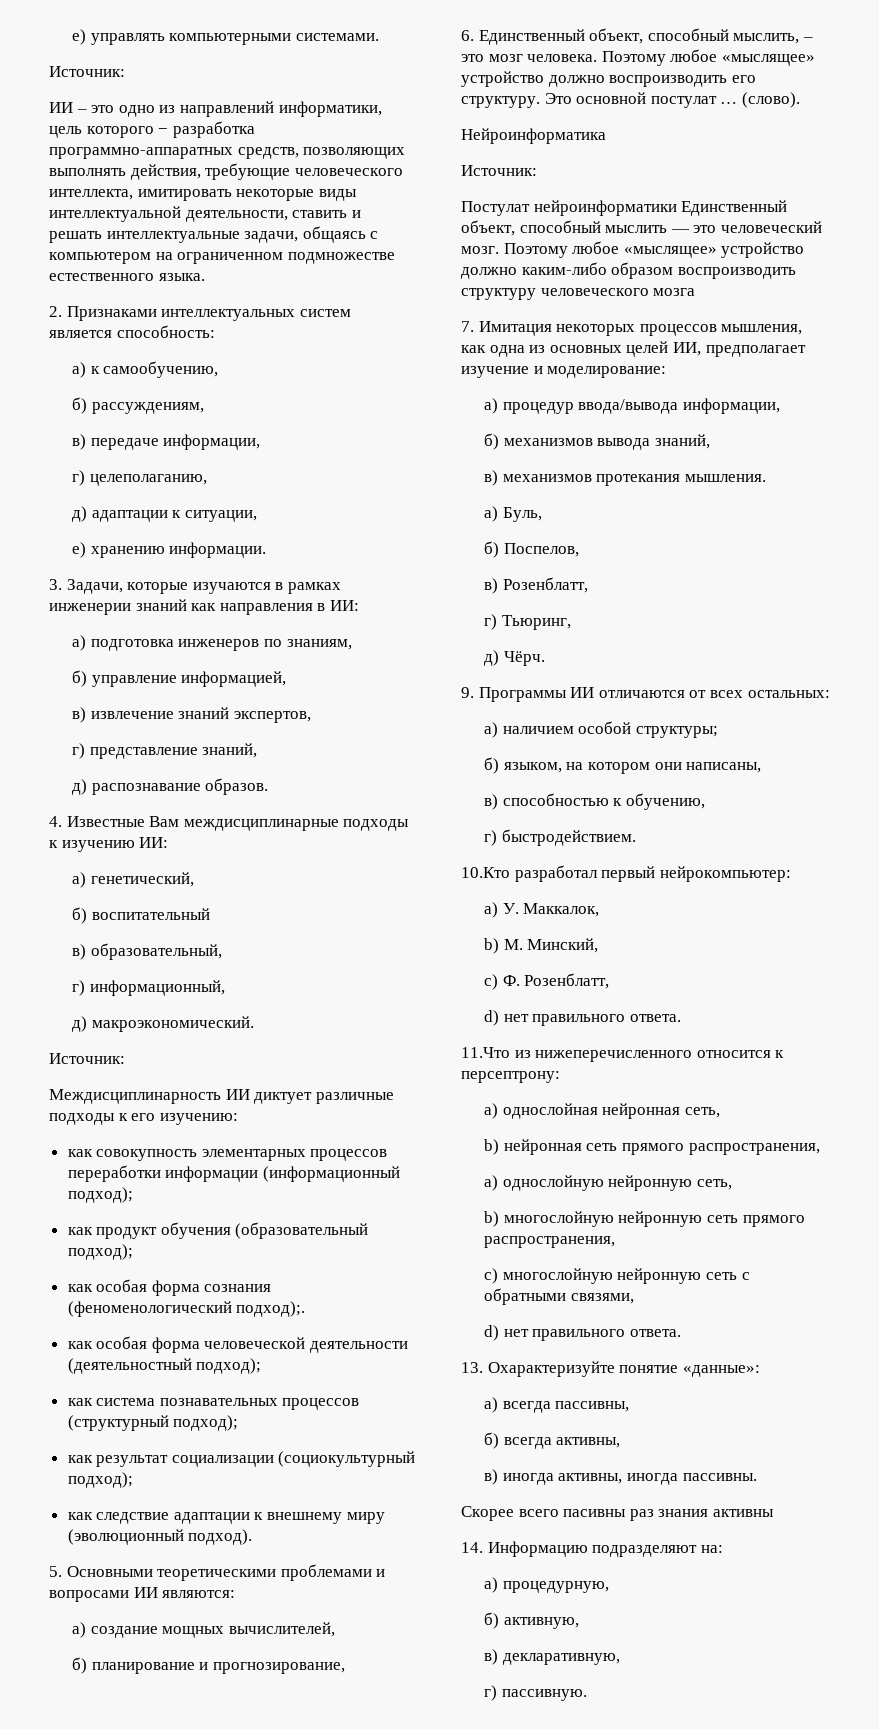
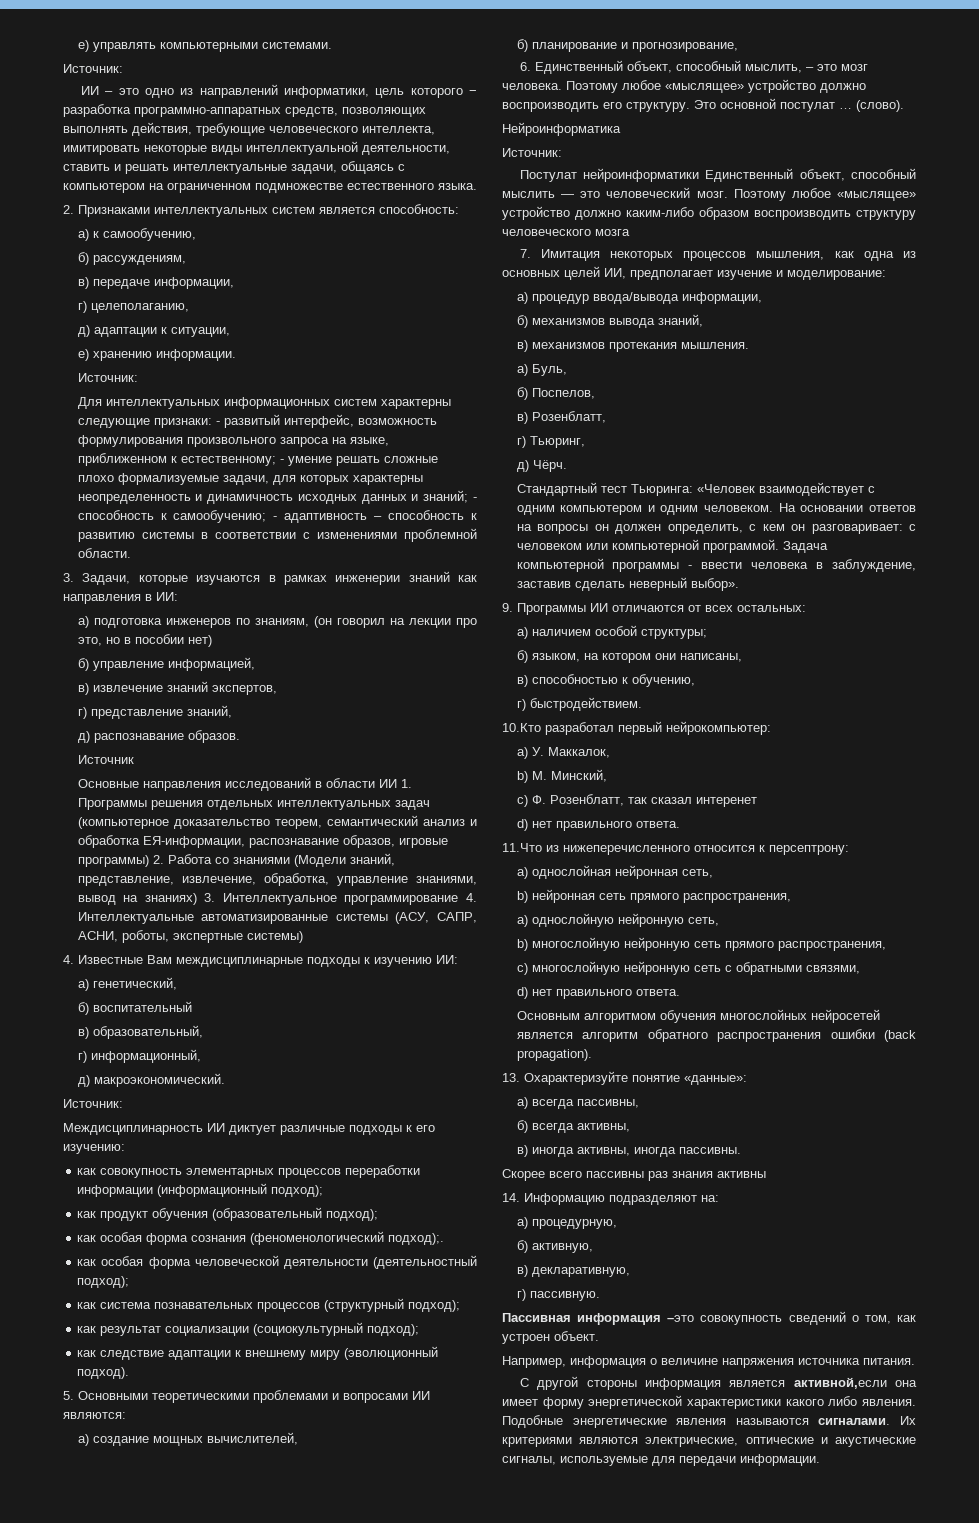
(267, 550) none -> [77,373,138,382] [77,397,451,409] [77,414,437,428] [77,435,389,447] [77,453,438,466] [77,473,423,485] [77,490,477,504] [77,510,478,523] [77,528,478,542] [77,548,131,558] // Источник: // Для интеллектуальных информационных систем характерны следующие признаки: - развитый интерфейс, возможность формулирования произвольного запроса на языке, приближенном к естественному; - умение решать сложные плохо формализуемые задачи, для которых характерны неопределенность и динамичность исходных данных и знаний; - способность к самообучению; - адаптивность – способность к развитию системы в соответствии с изменениями проблемной области.
(352, 644) none -> [313,616,478,628] [77,634,212,647] (он говорил на лекции про это, но в пособии нет)
(269, 786) none -> [77,755,134,764] [77,777,412,791] [77,798,430,810] [77,815,477,829] [77,835,448,848] [77,853,395,867] [77,873,477,886] [77,893,477,905] [77,912,478,924] [77,930,303,943] // Источник // Основные направления исследований в области ИИ 1. Программы решения отдельных интеллектуальных задач (компьютерное доказательство теорем, семантический анализ и обработка ЕЯ-информации, распознавание образов, игровые программы) 2. Работа со знаниями (Модели знаний, представление, извлечение, обработка, управление знаниями, вывод на знаниях) 3. Интеллектуальное программирование 4. Интеллектуальные автоматизированные системы (АСУ, САПР, АСНИ, роботы, экспертные системы)
(545, 658) none -> [516,482,875,496] [516,503,916,515] [516,524,916,534] [516,539,828,553] [516,558,916,572] [516,577,739,591] // Стандартный тест Тьюринга: «Человек взаимодействует с одним компьютером и одним человеком. На основании ответов на вопросы он должен определить, с кем он разговаривает: с человеком или компьютерной программой. Задача компьютерной программы - ввести человека в заблуждение, заставив сделать неверный выбор».
(610, 981) none -> [627,797,757,807] так сказал интеренет
(681, 1333) none -> [516,1009,880,1023] [516,1029,916,1042] [516,1049,592,1061] // Основным алгоритмом обучения многослойных нейросетей является алгоритм обратного распространения ошибки (back propagation).
[563,1509,627,1517] пасивны -> [586,1171,644,1178] пассивны
(587, 1695) none -> [502,1311,917,1325] [502,1331,599,1344] [502,1356,915,1368] [519,1376,917,1390] [502,1395,916,1409] [502,1415,916,1428] [502,1437,916,1447] [502,1454,820,1466] // Пассивная информация –это совокупность сведений о том, как устроен объект. // Например, информация о величине напряжения источника питания. // С другой стороны информация является активной,если она имеет форму энергетической характеристики какого либо явления. Подобные энергетические явления называются сигналами. Их критериями являются электрические, оптические и акустические сигналы, используемые для передачи информации.

